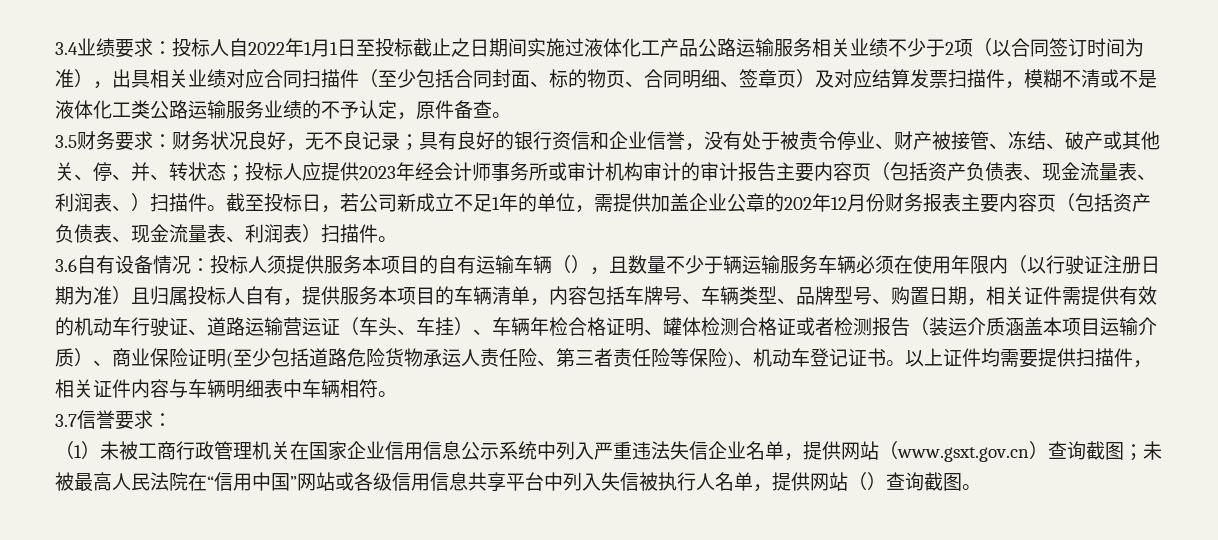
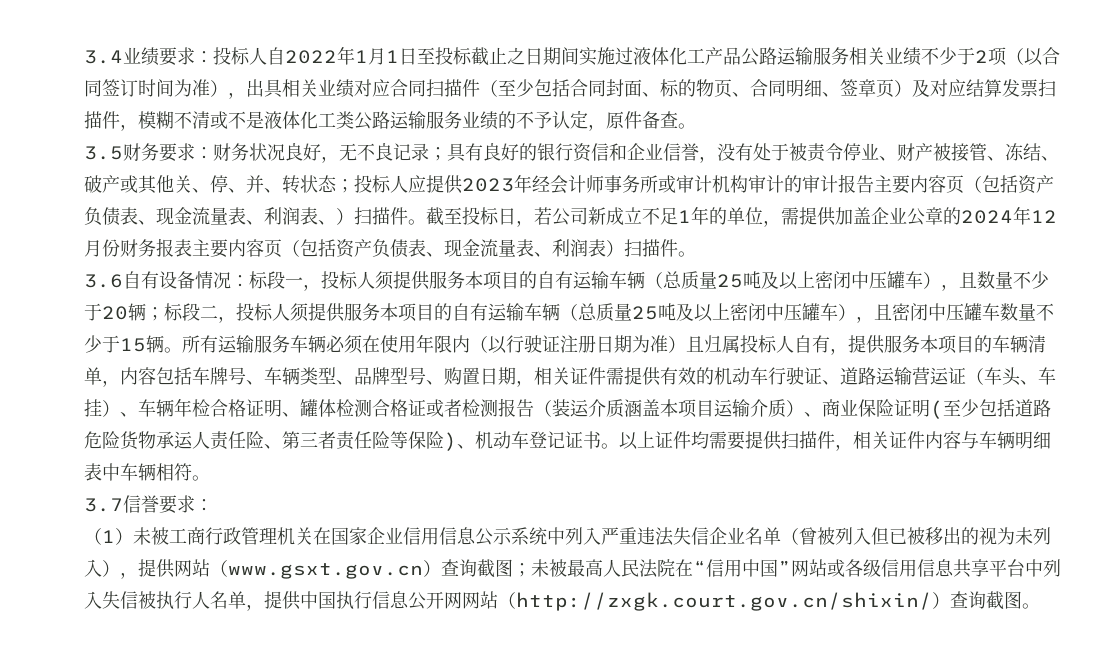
[784,197,812,210] 202 -> [961,210,1013,224] 2024
(210, 265) none -> [249,271,321,291] 标段一，
[571,255,742,275] ），且数量不少于辆 -> [663,271,1049,291] [84,303,1054,323] [84,335,218,353] 总质量25吨及以上密闭中压罐车），且数量不少于20辆；标段二，投标人须提供服务本项目的自有运输车辆（总质量25吨及以上密闭中压罐车），且密闭中压罐车数量不少于15辆。所有
(784, 450) none -> [781,527,1051,545] [84,559,120,577] （曾被列入但已被移出的视为未列入）
[810,472,867,491] 网站（ -> [300,591,932,611] 中国执行信息公开网网站（http://zxgk.court.gov.cn/shixin/

